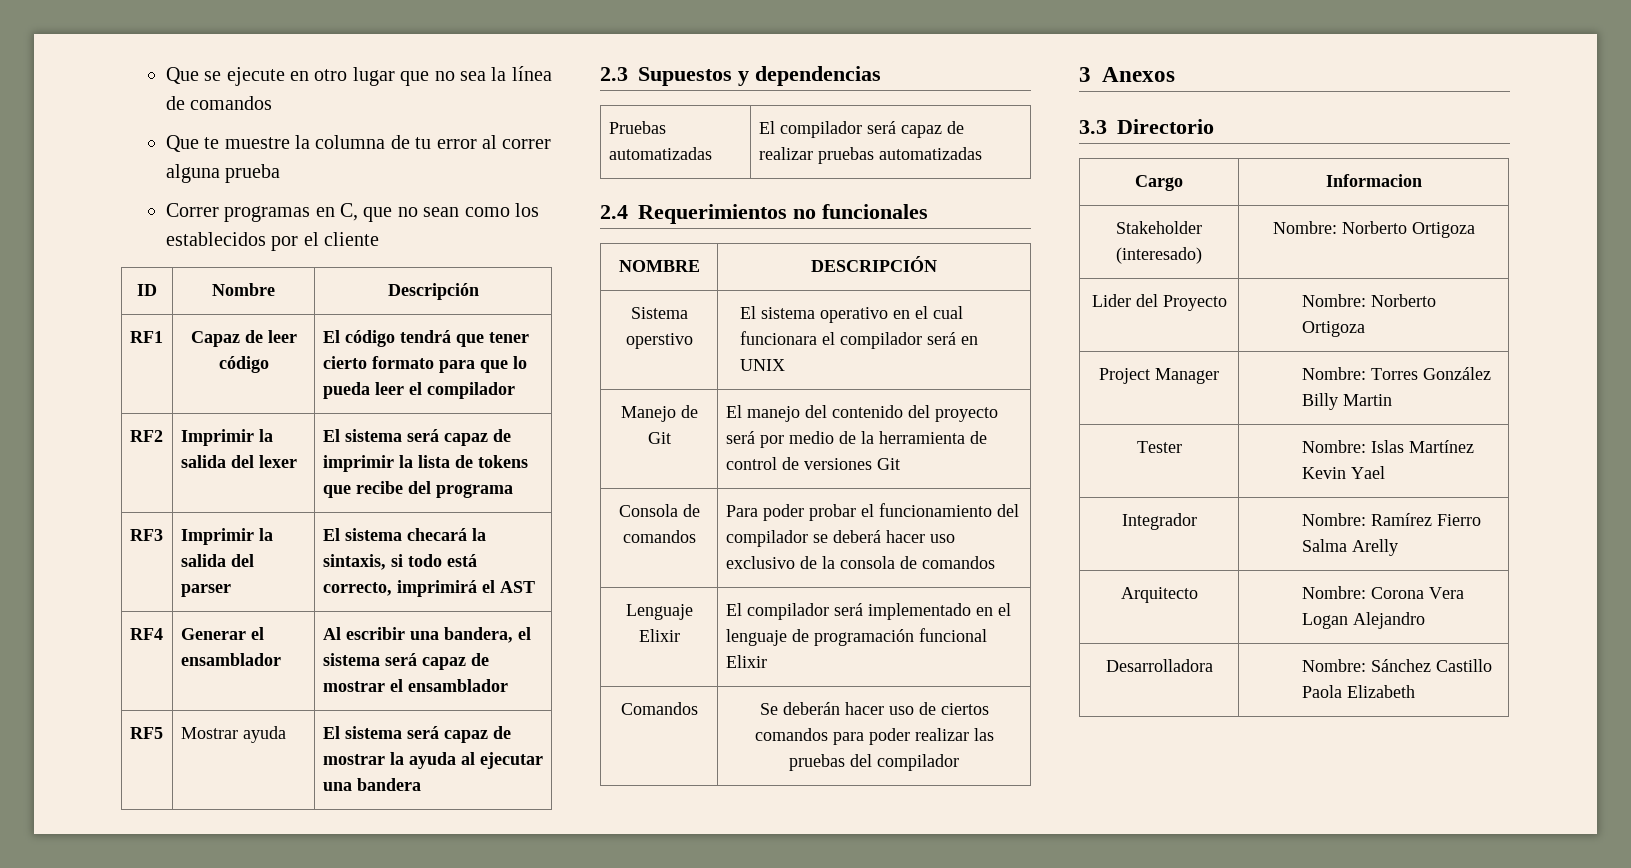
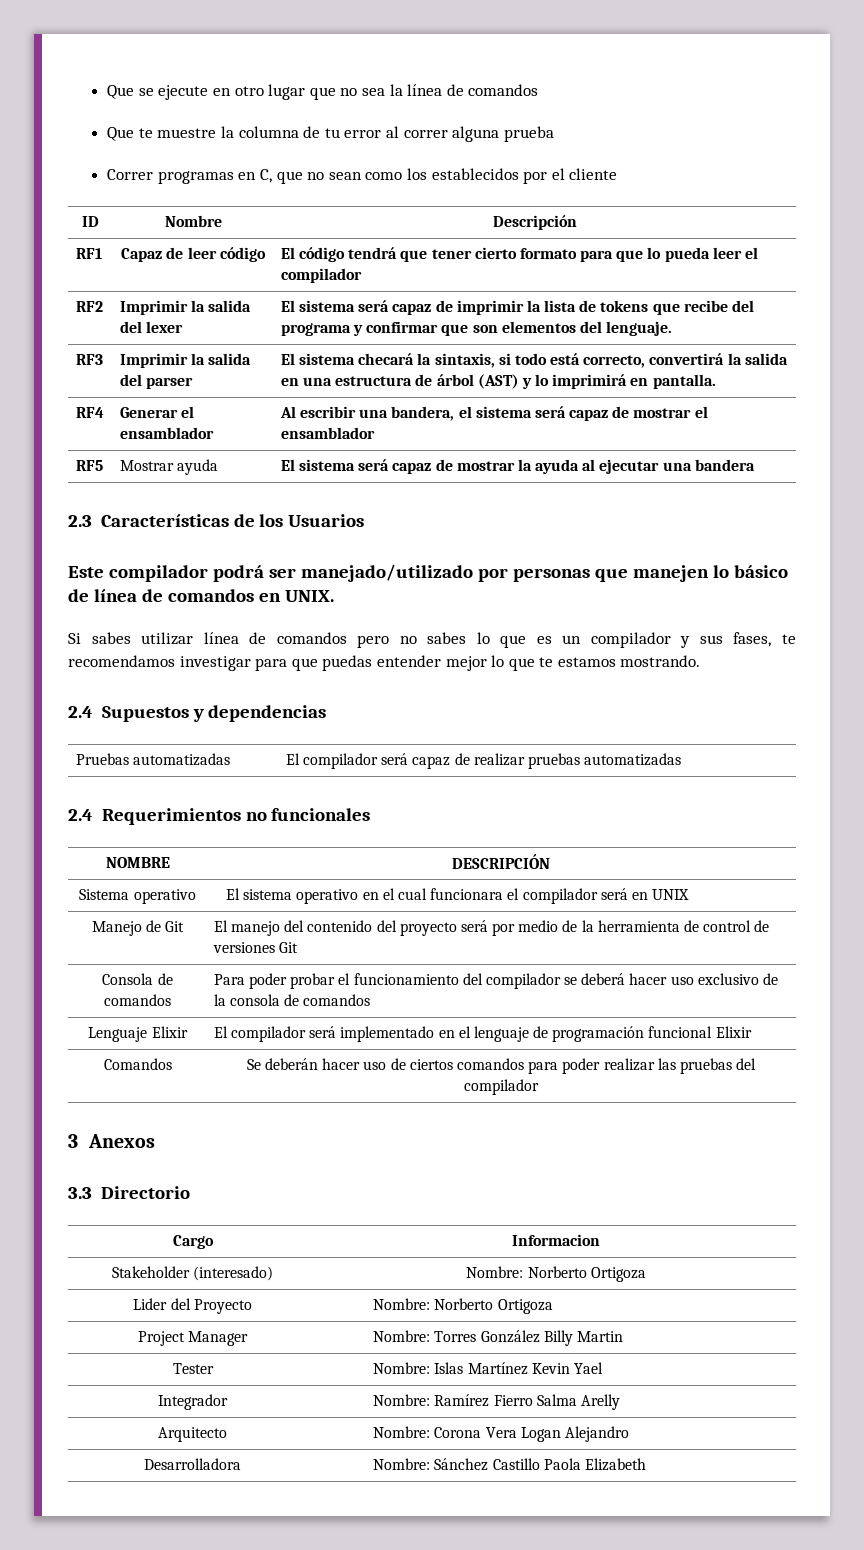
(513, 491) none -> [352,321,673,336] y confirmar que son elementos del lenguaje.
[396,580,535,597] imprimirá el AST -> [649,353,788,365] [280,374,716,389] convertirá la salida en una estructura de árbol (AST) y lo imprimirá en pantalla.
(628, 74) none -> [100,514,365,527] [68,564,788,582] [68,589,334,602] [68,632,796,648] [68,655,701,671] [68,706,93,718] Características de los Usuarios // Este compilador podrá ser manejado/utilizado por personas que manejen lo básico de línea de comandos en UNIX. // Si sabes utilizar línea de comandos pero no sabes lo que es un compilador y sus fases, te recomendamos investigar para que puedas entender mejor lo que te estamos mostrando. // 2.4
[625,333,693,349] operstivo -> [133,889,196,904] operativo

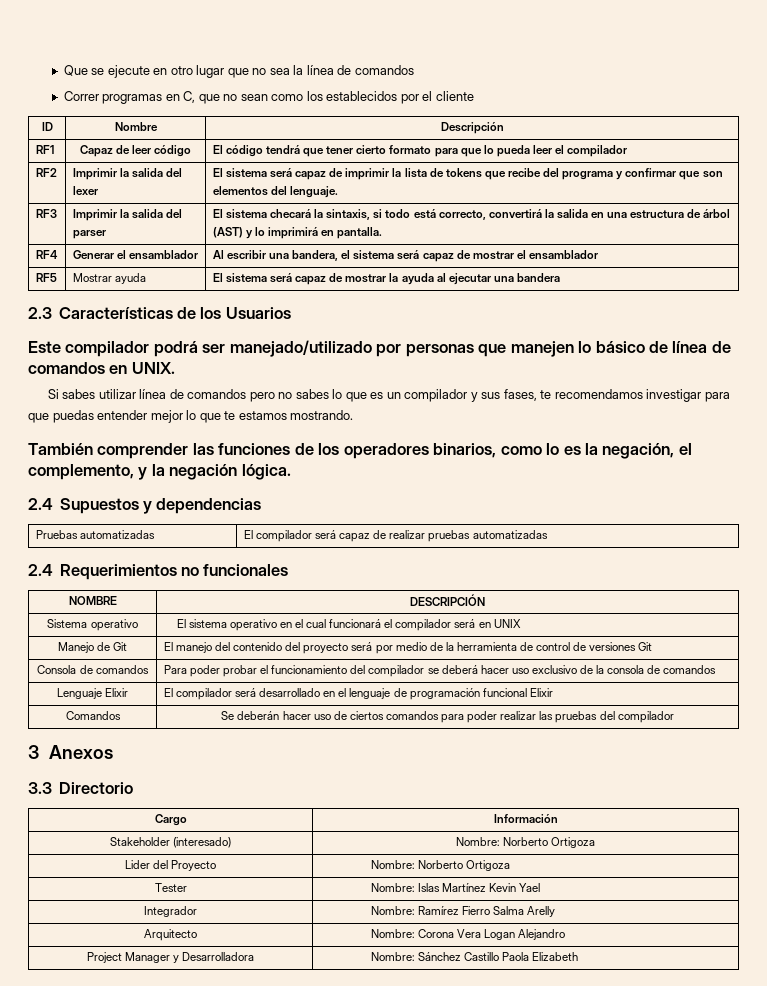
[107,126,554,142] // Que te muestre la columna de tu error al correr alguna prueba -> (414, 70) none
(701, 661) none -> [28,443,692,459] [28,464,291,480] // También comprender las funciones de los operadores binarios, como lo es la negación, el complemento, y la negación lógica.
[430,888,504,900] funcionara -> [329,619,382,628] funcionará
[340,1026,435,1042] implementado -> [259,688,321,697] desarrollado
[512,1234,600,1246] Informacion -> [493,814,558,823] Información
[137,1331,249,1346] [373,1330,623,1346] // Project Manager | Nombre: Torres González Billy Martin -> (511, 865) none
(629, 1434) none -> [86,952,180,963] Project Manager y

